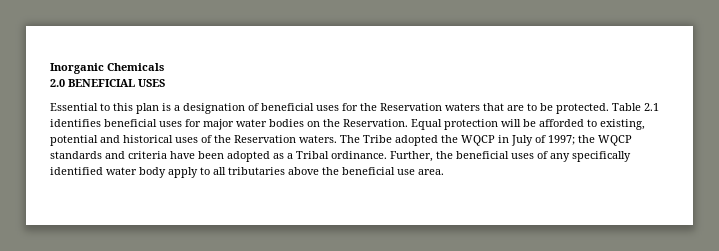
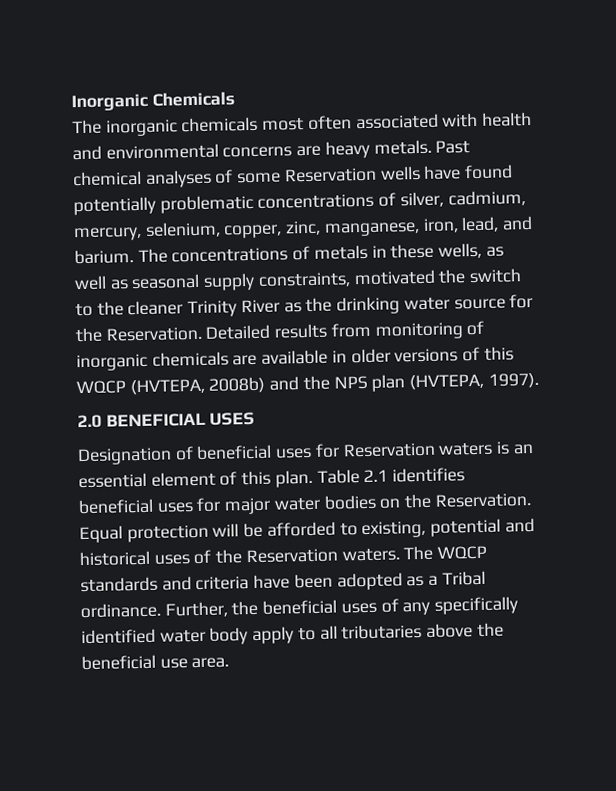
[50,79,165,87] [50,103,245,114] 2.0 BENEFICIAL USES // Essential to this plan is a designation -> [72,111,533,137] [72,139,471,161] [72,164,514,188] [73,190,526,216] [73,215,534,242] [74,242,504,265] [74,268,523,291] [75,293,534,318] [75,320,485,343] [76,346,514,372] [76,372,539,396] [77,411,256,429] [77,447,172,466] The inorganic chemicals most often associated with health and environmental concerns are heavy metals. Past chemical analyses of some Reservation wells have found potentially problematic concentrations of silver, cadmium, mercury, selenium, copper, zinc, manganese, iron, lead, and barium. The concentrations of metals in these wells, as well as seasonal supply constraints, motivated the switch to the cleaner Trinity River as the drinking water source for the Reservation. Detailed results from monitoring of inorganic chemicals are available in older versions of this WQCP (HVTEPA, 2008b) and the NPS plan (HVTEPA, 1997). // 2.0 BENEFICIAL USES // Designation
[360,103,377,111] the -> (340, 450) none
[483,103,609,114] that are to be protected. -> [496,441,534,455] [78,469,313,489] is an essential element of this plan.
[363,135,595,146] Tribe adopted the WQCP in July of 1997; the -> (434, 553) none

